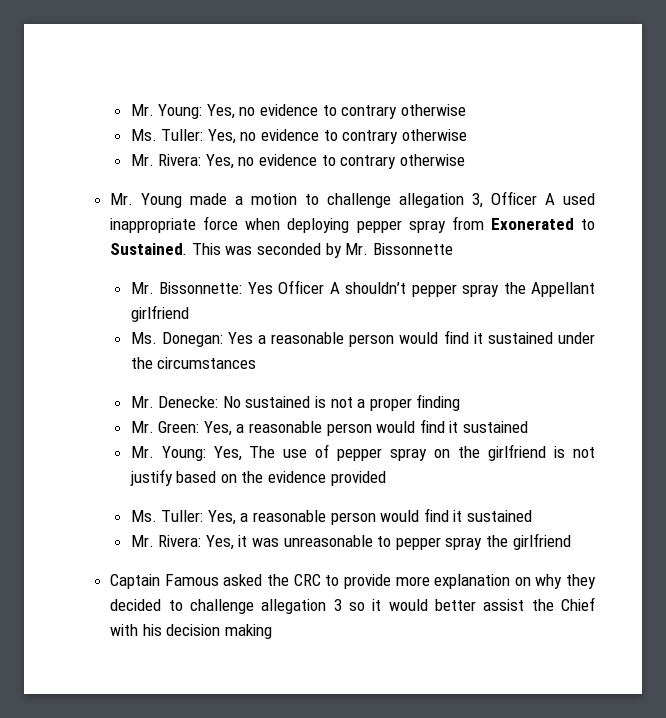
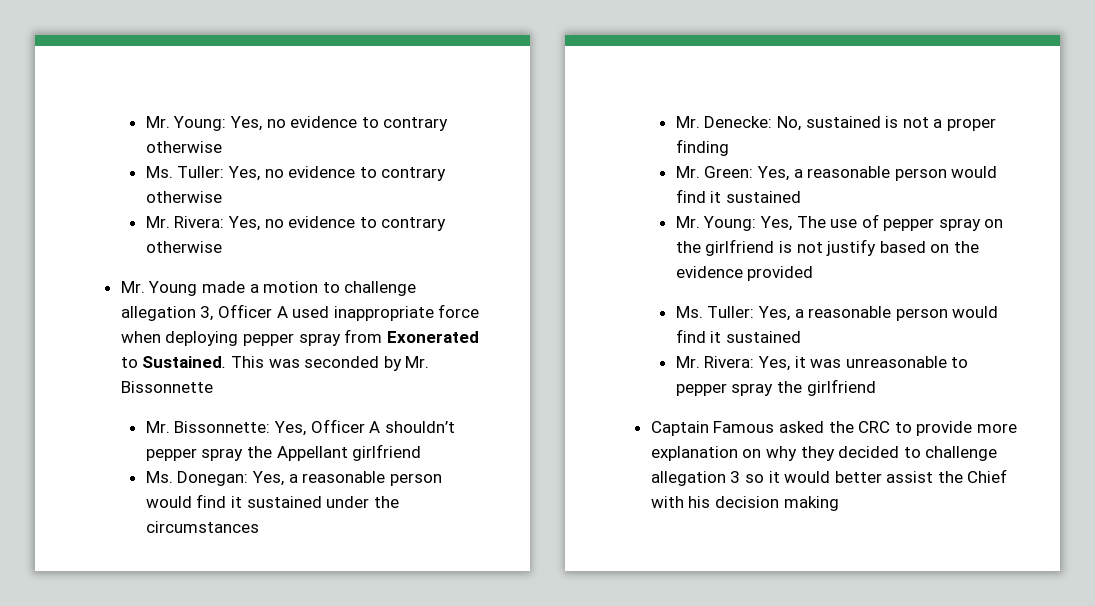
[247,282,273,294] Yes -> [273,421,306,436] Yes,
[227,332,253,344] Yes -> [251,471,284,486] Yes,
[222,396,241,408] No -> [776,116,801,131] No,

